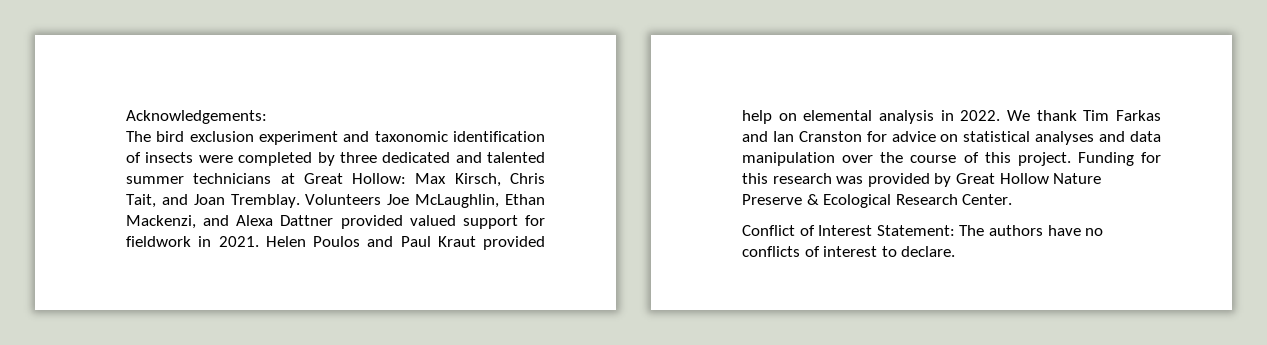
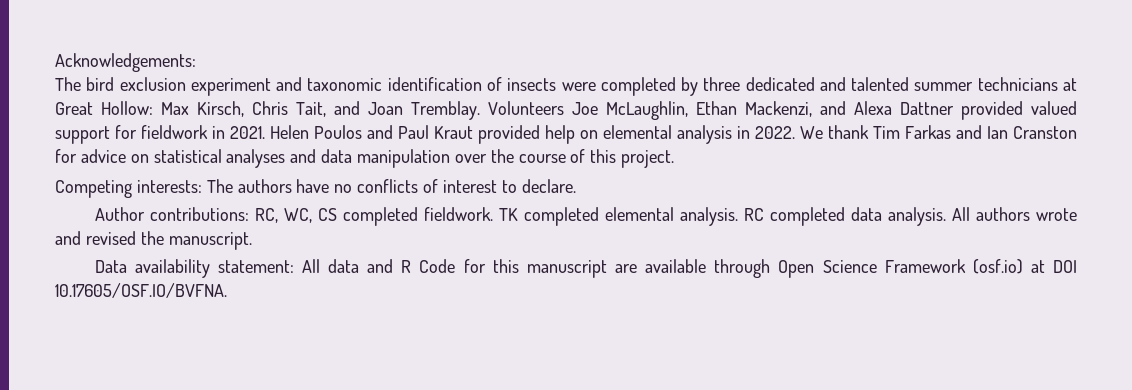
[1077,152,1161,166] [742,173,1102,187] [742,194,1013,208] [742,225,955,236] Funding for this research was provided by Great Hollow Nature Preserve & Ecological Research Center. // Conflict of Interest Statement: -> [55,180,202,198] // Competing interests:
(956, 251) none -> [94,207,1077,226] [55,231,252,250] [94,259,1077,278] [55,283,227,298] // Author contributions: RC, WC, CS completed fieldwork. TK completed elemental analysis. RC completed data analysis. All authors wrote and revised the manuscript. // Data availability statement: All data and R Code for this manuscript are available through Open Science Framework (osf.io) at DOI 10.17605/OSF.IO/BVFNA.

